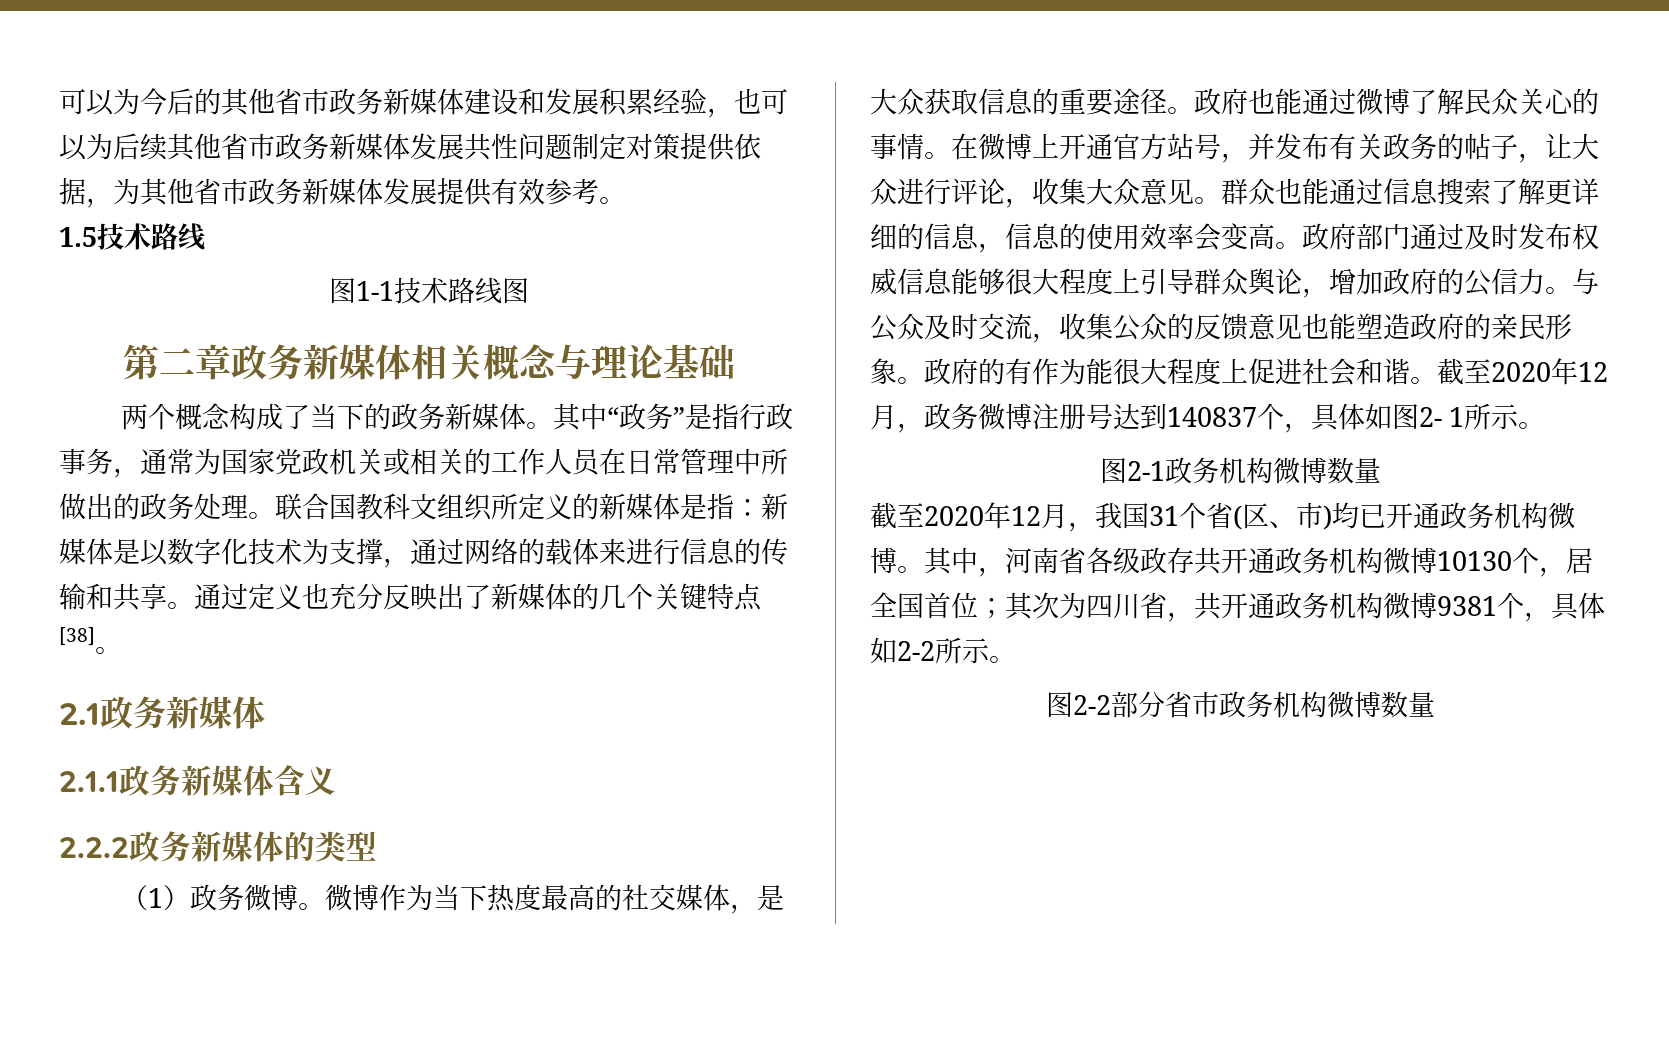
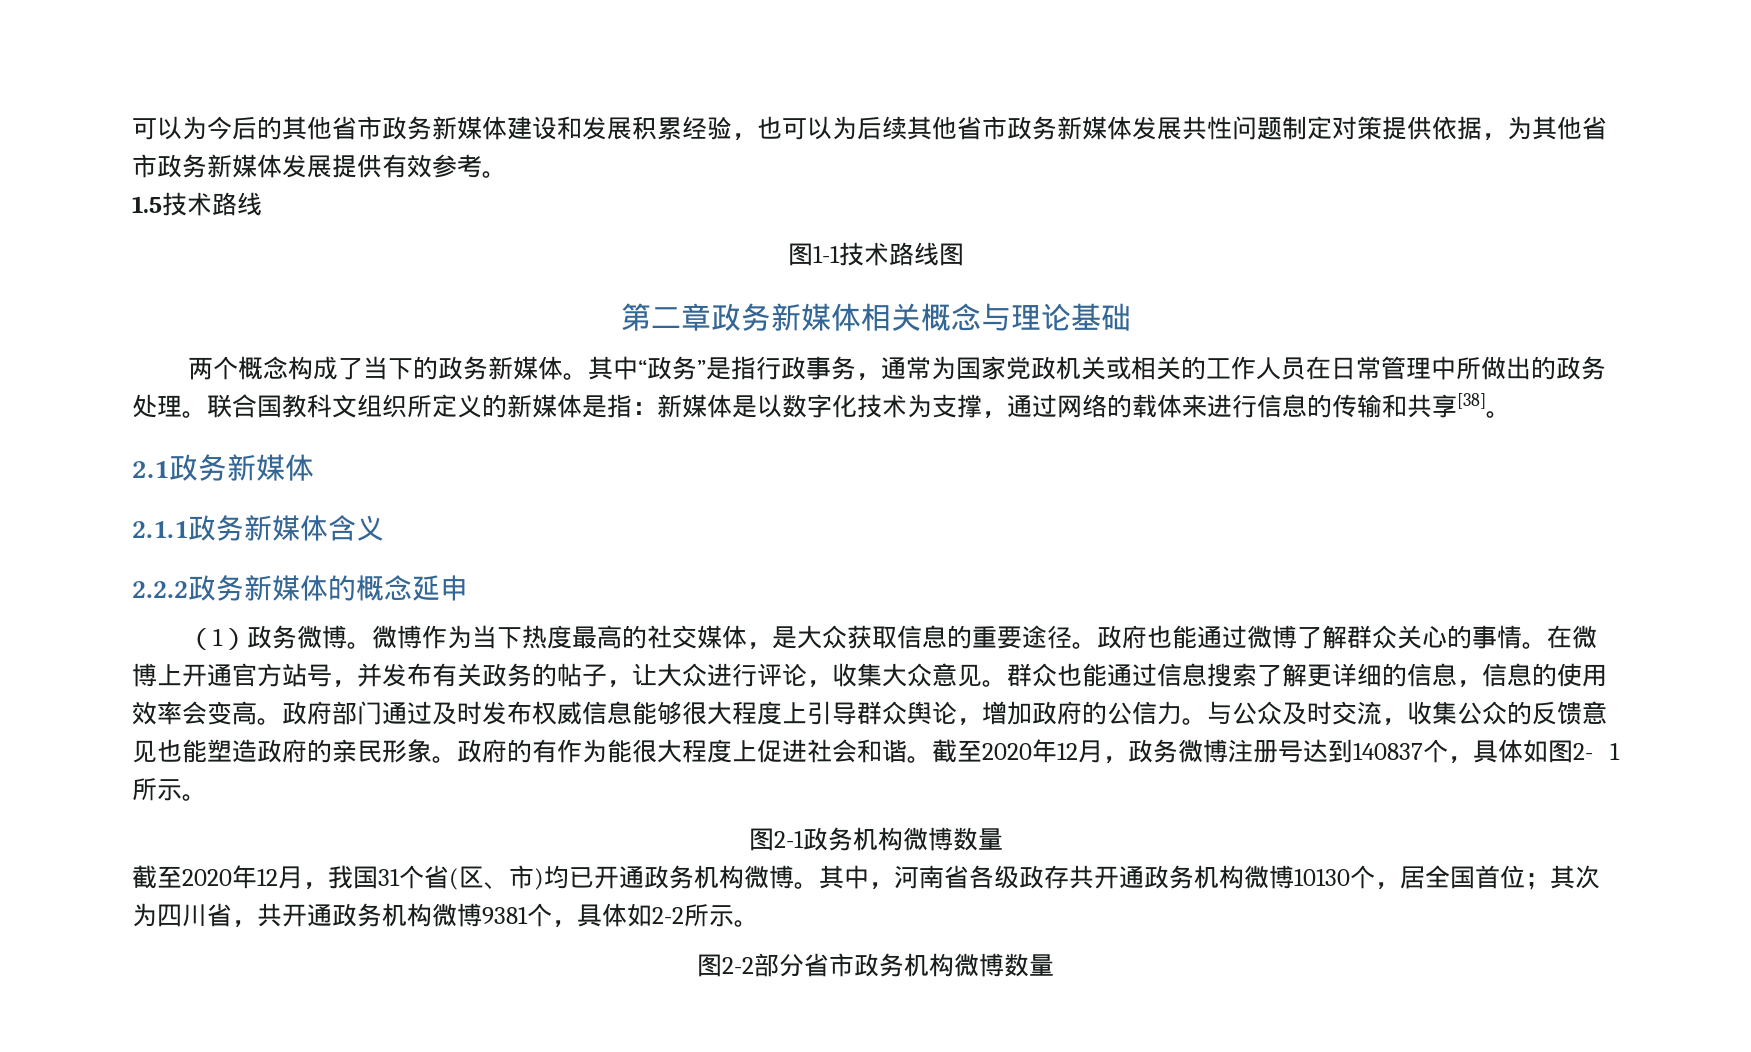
[167,583,762,611] 。通过定义也充分反映出了新媒体的几个关键特点 -> (1457, 406) none
[315,831,377,862] 类型 -> [356,575,468,601] 概念延申
[1464,89,1491,115] 民 -> [1346,625,1372,649] 群

